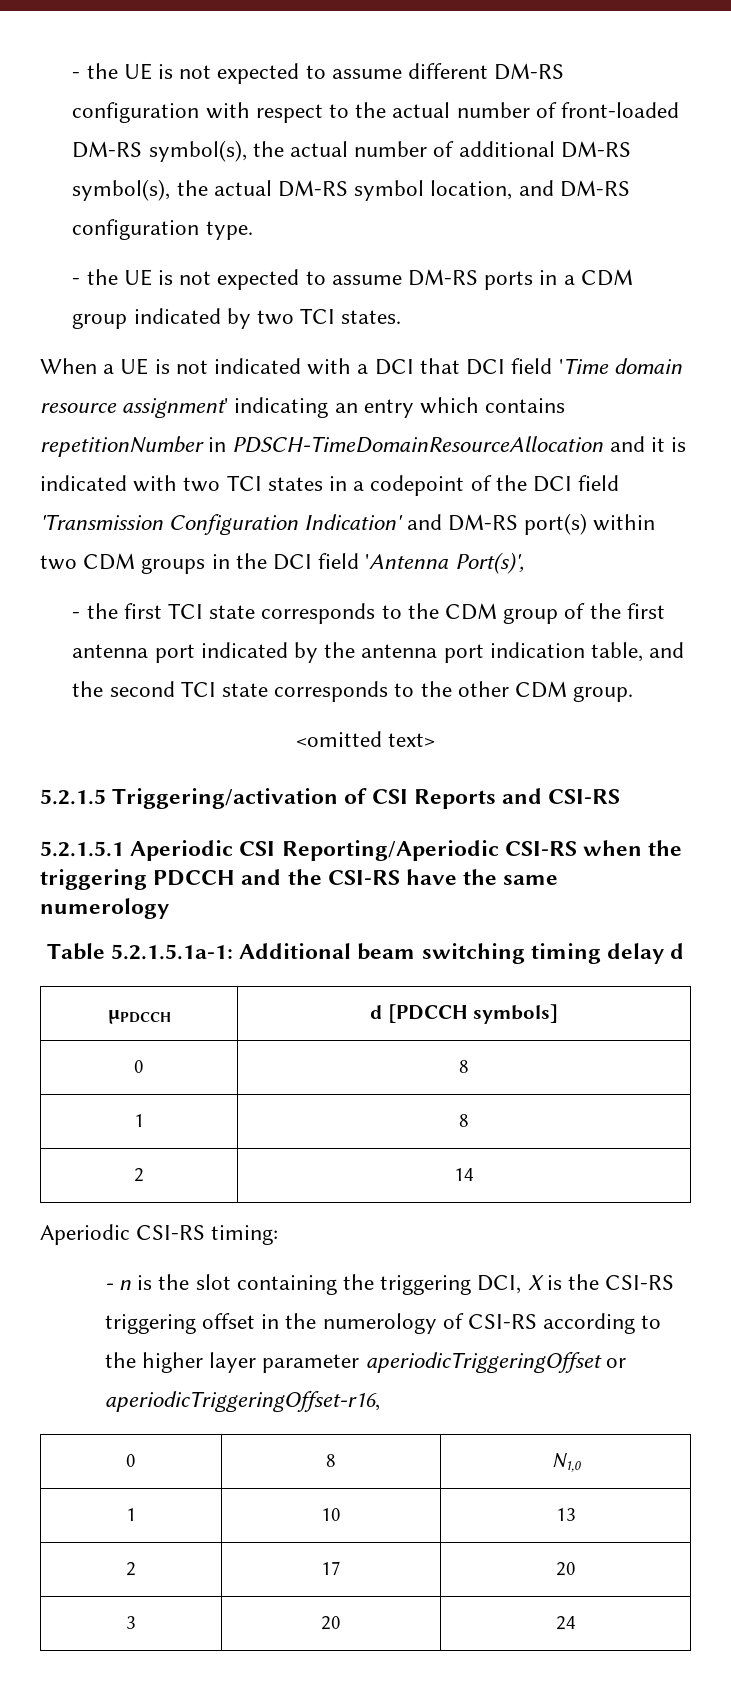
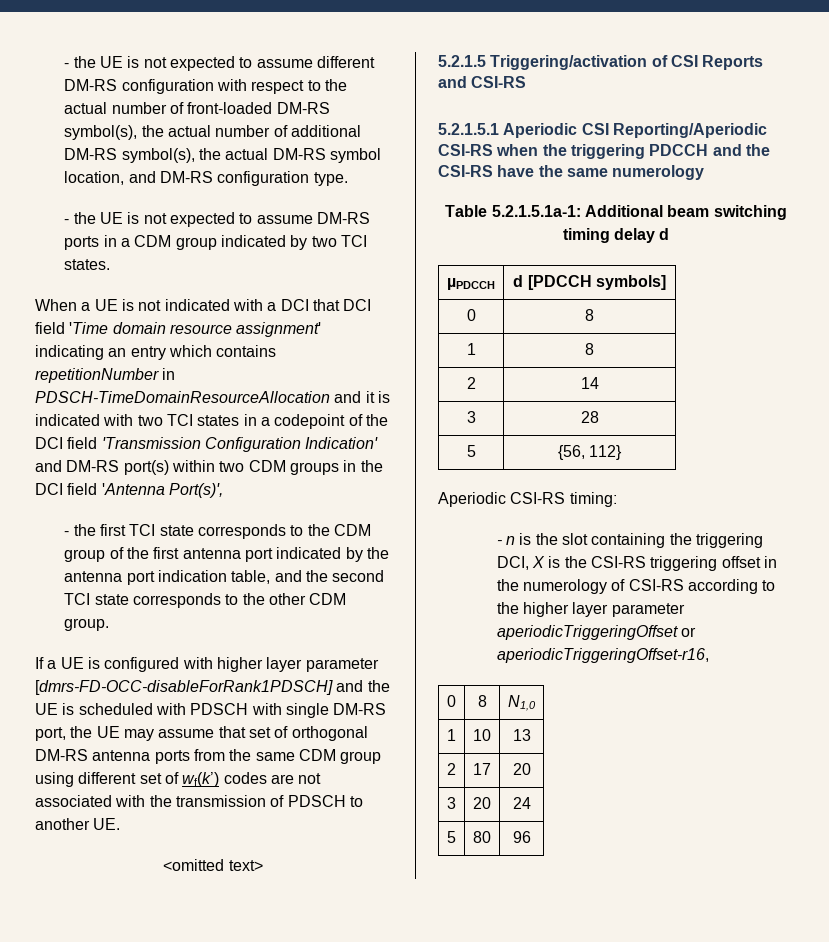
(634, 694) none -> [35,657,379,672] [35,680,390,695] [35,703,387,718] [35,726,368,741] [35,749,382,764] [35,772,322,787] [35,795,363,807] [35,818,121,830] // If a UE is configured with higher layer parameter [dmrs-FD-OCC-disableForRank1PDSCH] and the UE is scheduled with PDSCH with single DM-RS port, the UE may assume that set of orthogonal DM-RS antenna ports from the same CDM group using different set of wf(k’) codes are not associated with the transmission of PDSCH to another UE.
(474, 1174) none -> [466,411,476,423] [580,411,599,423] [466,445,476,457] [557,445,623,460] // 3 | 28 // 5 | {56, 112}
(576, 1623) none -> [447,831,456,843] [473,831,491,843] [512,831,531,843] // 5 | 80 | 96

